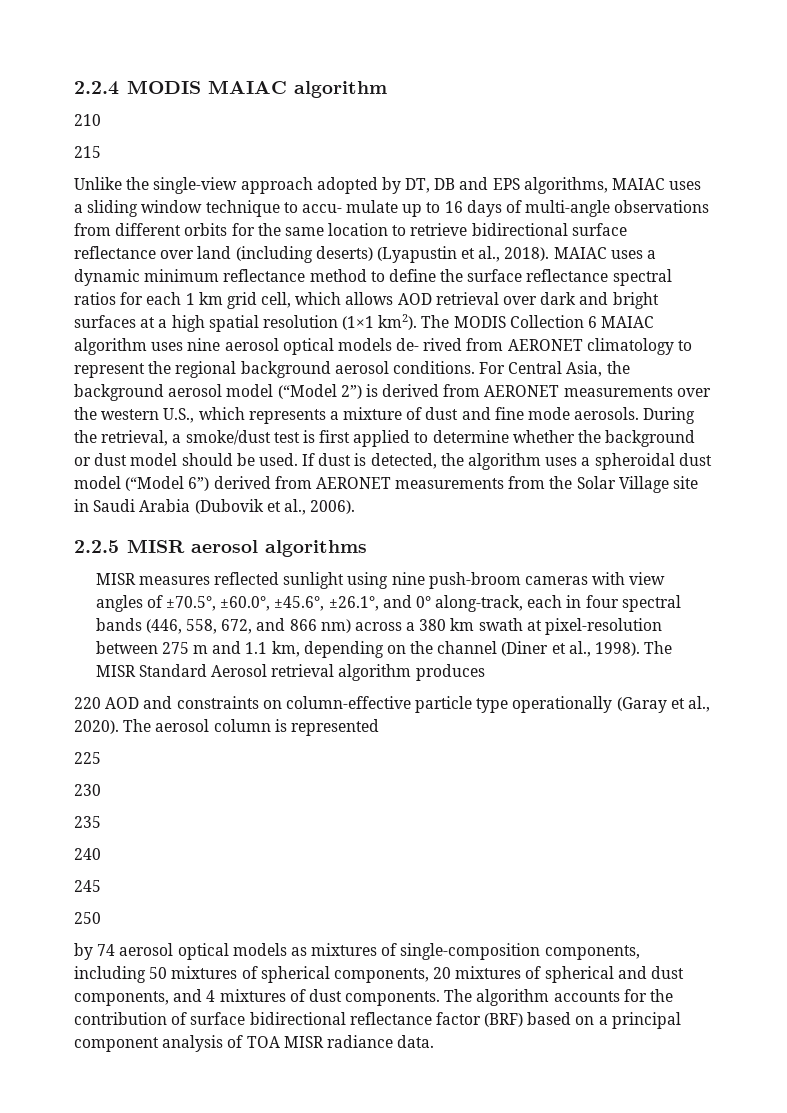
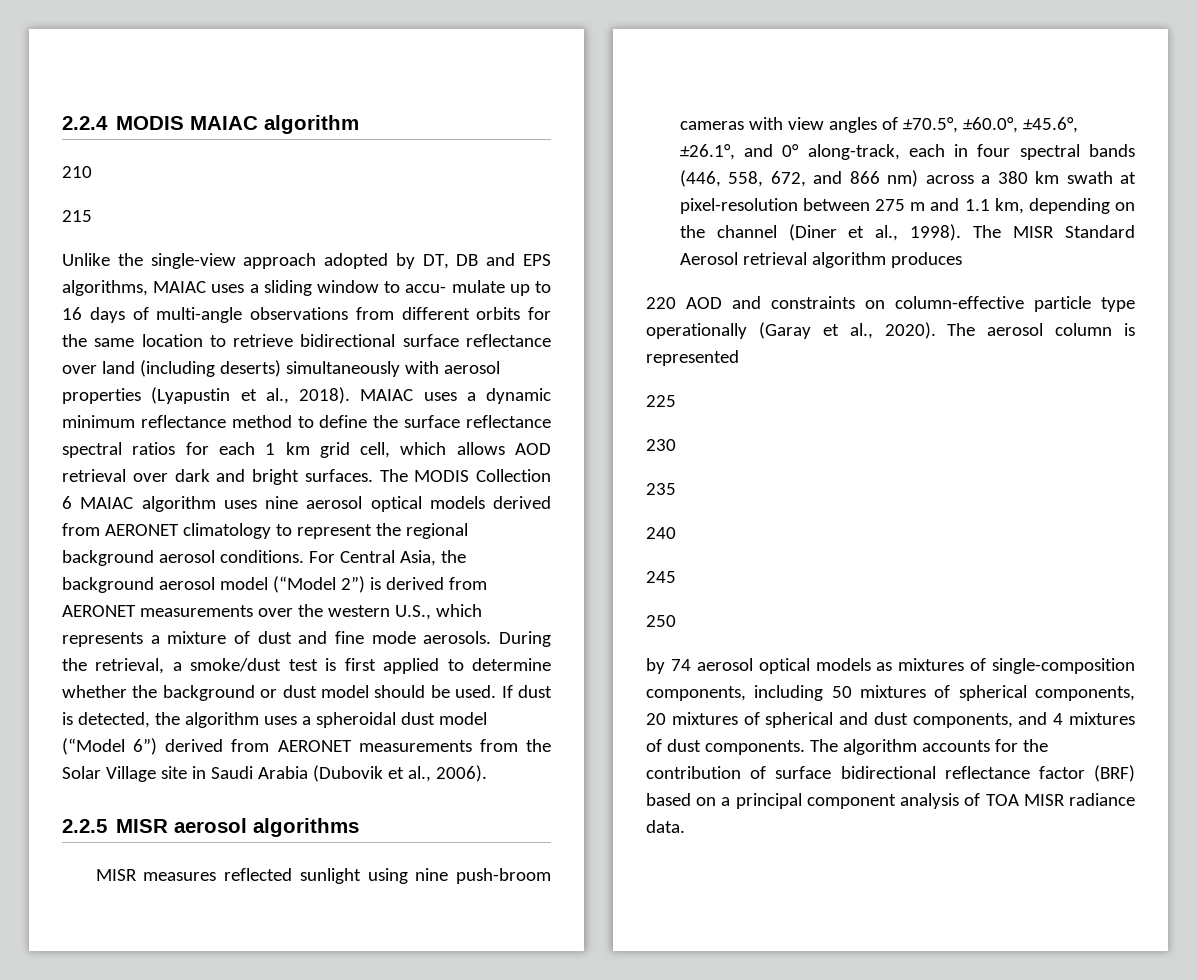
[205,200,280,217] technique -> (379, 286) none
(373, 253) none -> [285,361,500,377] [62,388,141,404] simultaneously with aerosol properties
[74,314,418,332] surfaces at a high spatial resolution (1×1 km2). -> [304,469,373,482] surfaces.
[396,338,463,351] de- rived -> [493,496,551,509] derived

